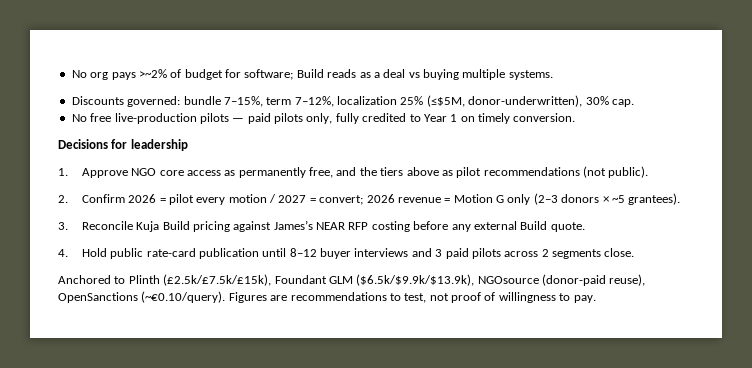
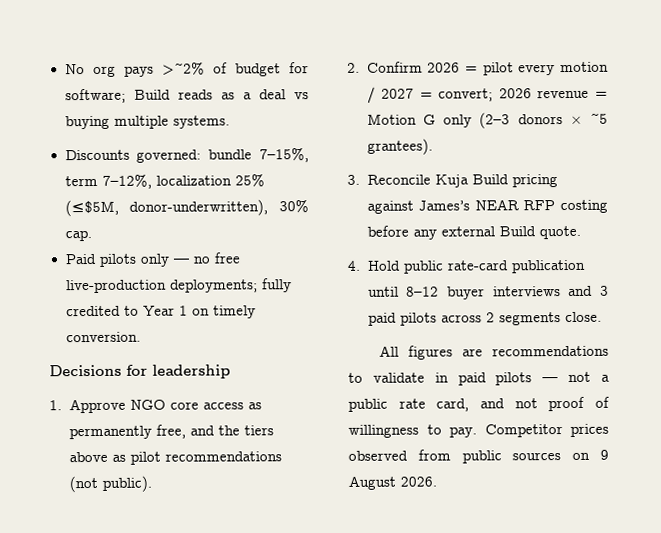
[71,113,333,124] No free live-production pilots — paid pilots only, -> [64,252,240,267] [65,279,258,294] Paid pilots only — no free live-production deployments;
[58,274,646,286] [58,291,427,303] Anchored to Plinth (£2.5k/£7.5k/£15k), Foundant GLM ($6.5k/$9.9k/$13.9k), NGOsource (donor-paid reuse), OpenSanctions (~€0.10/query). Figures are recommendations to test, -> [378,345,609,360] [348,371,610,386] [348,398,505,412] All figures are recommendations to validate in paid pilots — not a public rate card, and
(596, 299) none -> [484,423,609,438] [348,449,609,464] [348,475,437,490] Competitor prices observed from public sources on 9 August 2026.

